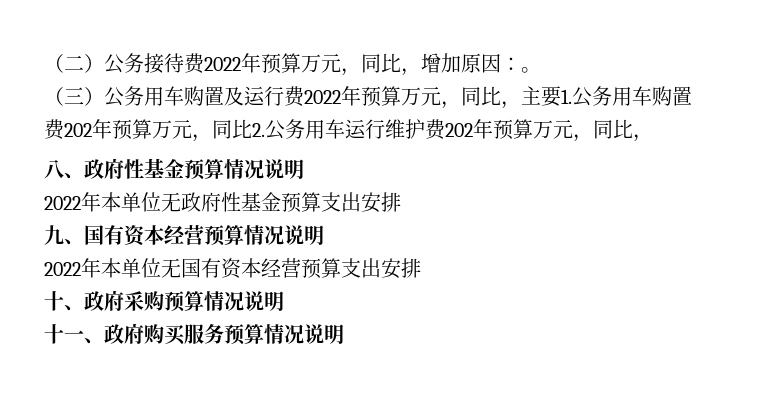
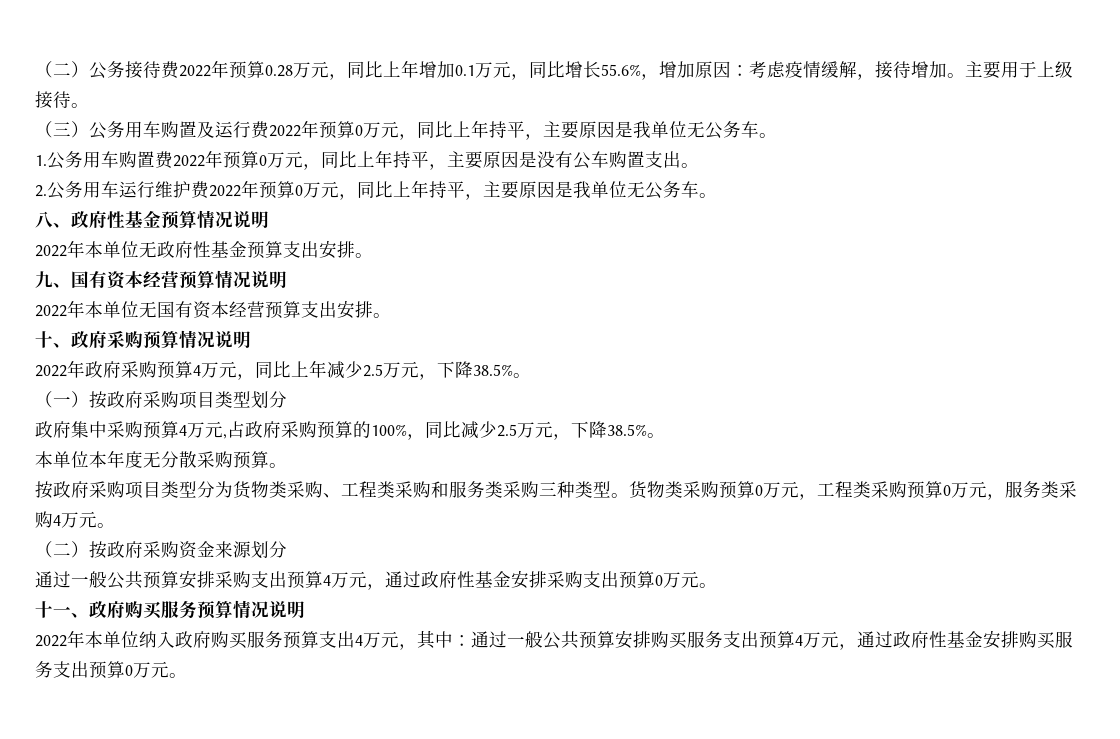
[301,53,521,76] 万元，同比，增加原因： -> [265,60,1073,80] [35,91,71,109] 0.28万元，同比上年增加0.1万元，同比增长55.6%，增加原因：考虑疫情缓解，接待增加。主要用于上级接待
[401,86,561,109] 万元，同比，主要 -> [355,120,777,140] 0万元，同比上年持平，主要原因是我单位无公务车。 //
[64,119,252,142] 202年预算万元，同比 -> [173,150,699,170] 2022年预算0万元，同比上年持平，主要原因是没有公车购置支出。 //
[445,119,653,142] 202年预算万元，同比， -> [209,180,717,200] 2022年预算0万元，同比上年持平，主要原因是我单位无公务车。
(401, 202) none -> [355,253,373,258] 。
(421, 268) none -> [373,313,391,318] 。
(284, 301) none -> [35,360,531,380] [35,391,287,409] [35,421,665,440] [35,450,287,469] [35,481,1077,500] [35,511,115,528] [35,541,287,559] [35,570,717,590] // 2022年政府采购预算4万元，同比上年减少2.5万元，下降38.5%。 // （一）按政府采购项目类型划分 // 政府集中采购预算4万元,占政府采购预算的100%，同比减少2.5万元，下降38.5%。 // 本单位本年度无分散采购预算。 // 按政府采购项目类型分为货物类采购、工程类采购和服务类采购三种类型。货物类采购预算0万元，工程类采购预算0万元，服务类采购4万元。 // （二）按政府采购资金来源划分 // 通过一般公共预算安排采购支出预算4万元，通过政府性基金安排采购支出预算0万元。
(344, 334) none -> [35,630,1073,650] [35,661,187,679] // 2022年本单位纳入政府购买服务预算支出4万元，其中：通过一般公共预算安排购买服务支出预算4万元，通过政府性基金安排购买服务支出预算0万元。

